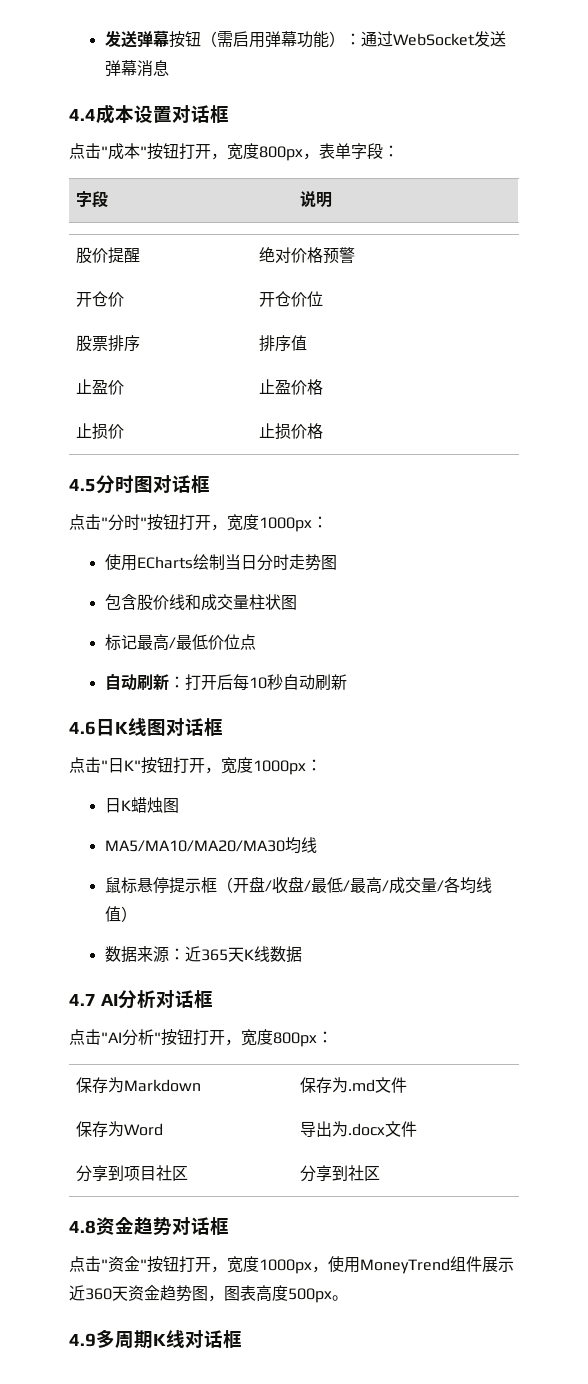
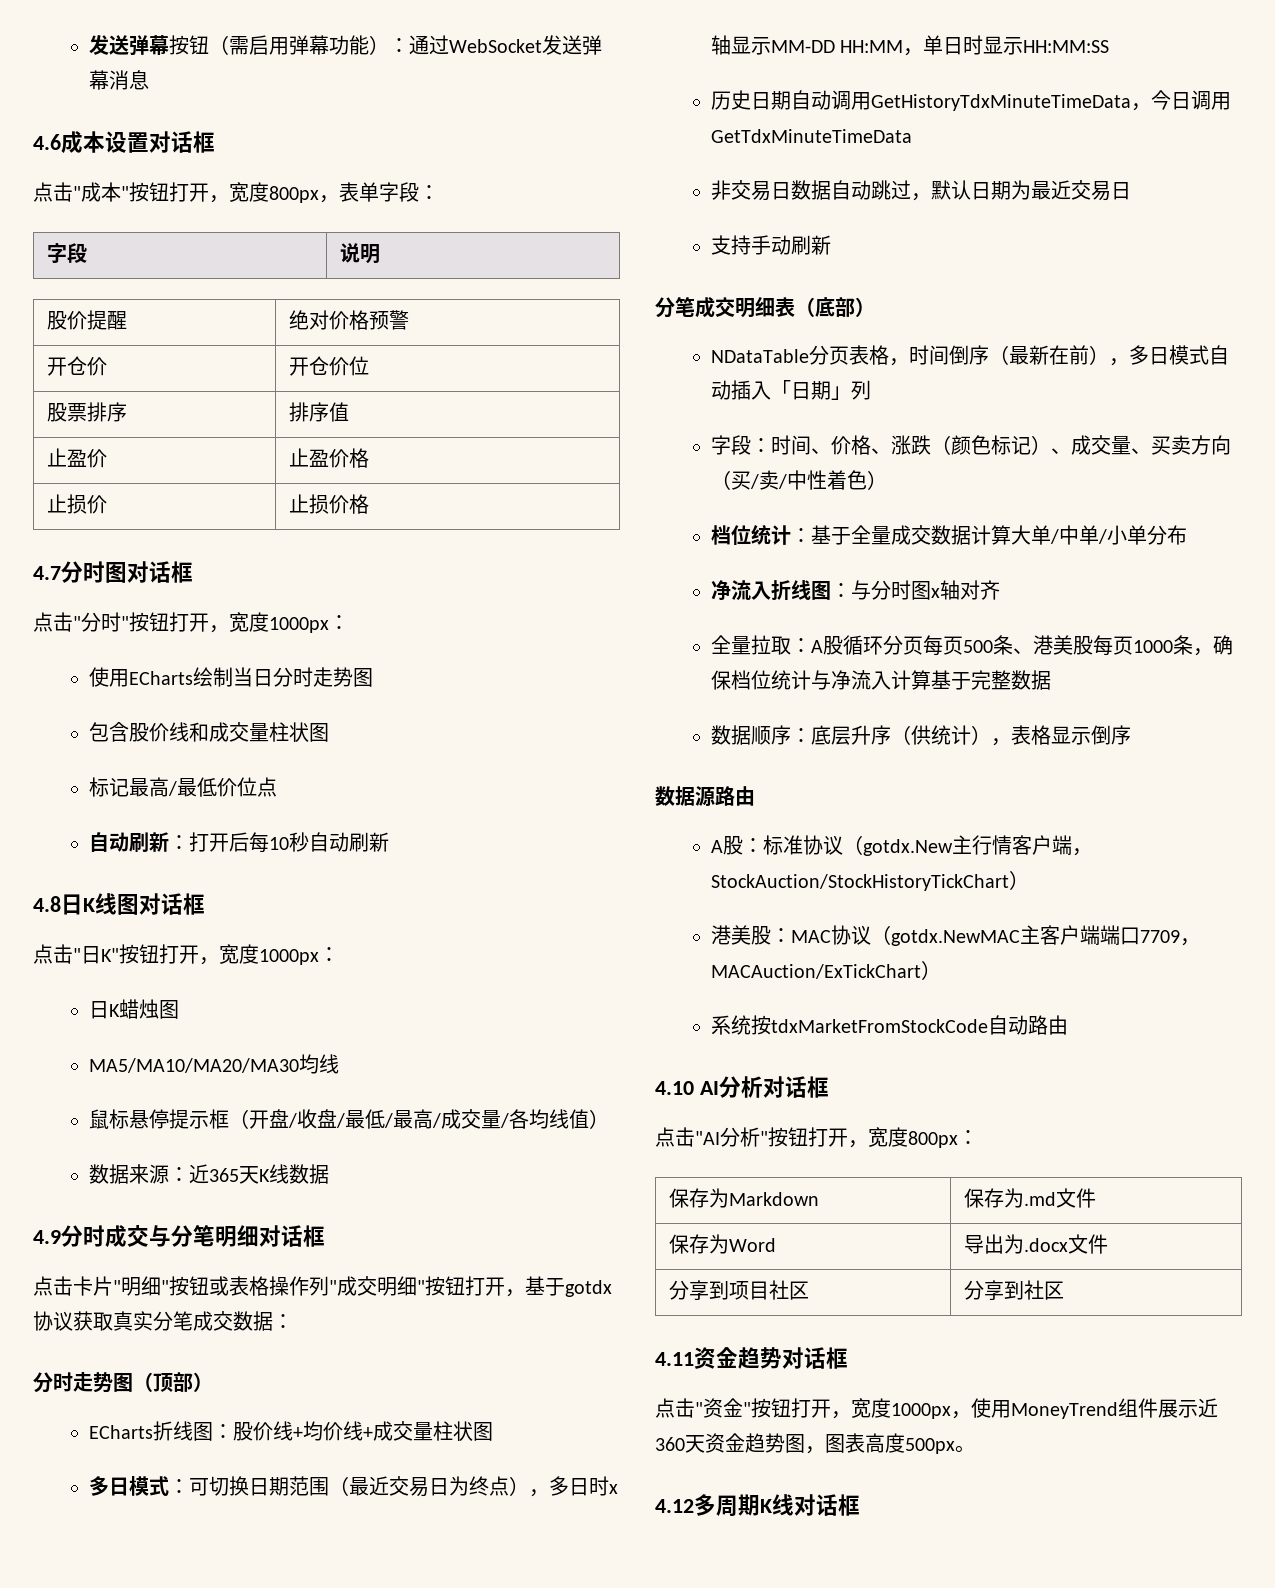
[69,109,96,121] 4.4 -> [33,134,61,150] 4.6
[69,479,96,492] 4.5 -> [33,566,61,580] 4.7
[69,721,96,735] 4.6 -> [33,896,61,912] 4.8
[69,994,96,1006] 4.7 -> [33,1225,325,1248] [33,1276,612,1297] [33,1311,293,1331] [33,1372,213,1393] [88,1421,493,1441] [88,1476,618,1497] [710,35,1110,56] [710,90,1231,111] [710,129,912,143] [710,180,1131,201] [710,235,831,255] [655,296,875,318] [710,345,1229,366] [710,380,871,400] [710,435,1231,455] [710,470,887,490] [710,524,1187,545] [710,580,1000,601] [710,635,1233,656] [710,670,1051,690] [710,725,1131,746] [655,786,755,807] [710,835,1092,856] [710,870,1029,891] [710,925,1200,946] [710,960,941,980] [710,1015,1068,1035] [655,1081,694,1095] 4.9分时成交与分笔明细对话框 // 点击卡片"明细"按钮或表格操作列"成交明细"按钮打开，基于gotdx协议获取真实分笔成交数据： // 分时走势图（顶部） // ECharts折线图：股价线+均价线+成交量柱状图 // 多日模式：可切换日期范围（最近交易日为终点），多日时x轴显示MM-DD HH:MM，单日时显示HH:MM:SS // 历史日期自动调用GetHistoryTdxMinuteTimeData，今日调用GetTdxMinuteTimeData // 非交易日数据自动跳过，默认日期为最近交易日 // 支持手动刷新 // 分笔成交明细表（底部） // NDataTable分页表格，时间倒序（最新在前），多日模式自动插入「日期」列 // 字段：时间、价格、涨跌（颜色标记）、成交量、买卖方向（买/卖/中性着色） // 档位统计：基于全量成交数据计算大单/中单/小单分布 // 净流入折线图：与分时图x轴对齐 // 全量拉取：A股循环分页每页500条、港美股每页1000条，确保档位统计与净流入计算基于完整数据 // 数据顺序：底层升序（供统计），表格显示倒序 // 数据源路由 // A股：标准协议（gotdx.New主行情客户端，StockAuction/StockHistoryTickChart） // 港美股：MAC协议（gotdx.NewMAC主客户端端口7709，MACAuction/ExTickChart） // 系统按tdxMarketFromStockCode自动路由 // 4.10
[69,1220,96,1234] 4.8 -> [655,1352,694,1366] 4.11
[69,1333,96,1347] 4.9 -> [655,1499,694,1513] 4.12

